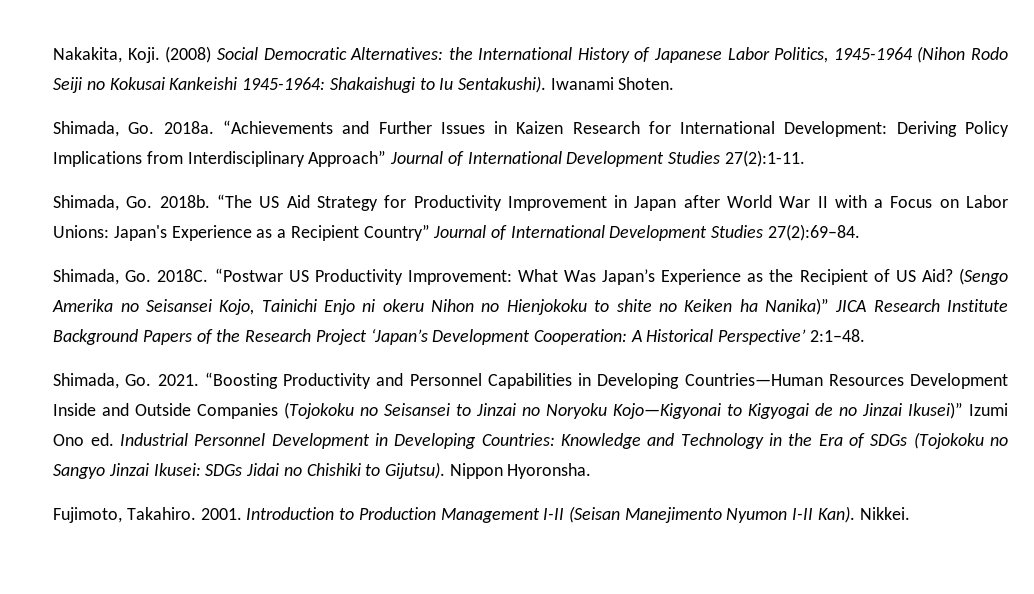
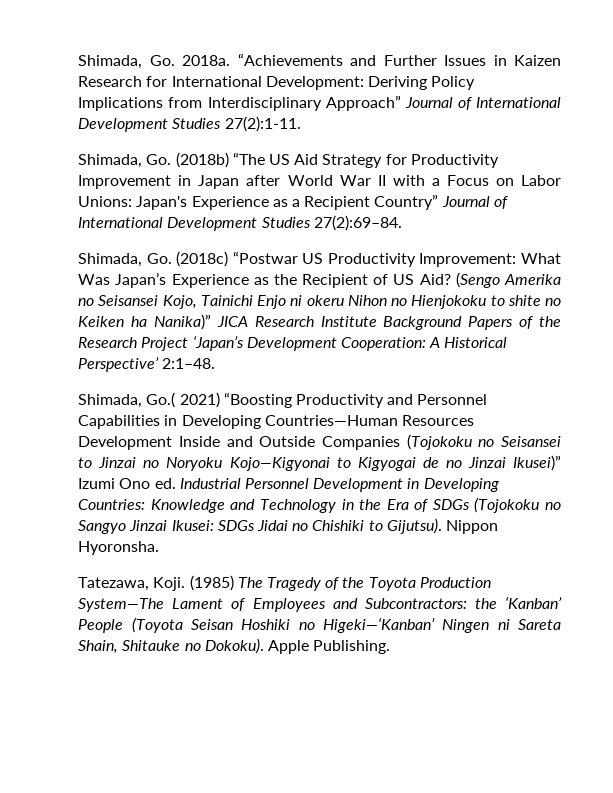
[53,46,1009,63] [53,76,675,93] Nakakita, Koji. (2008) Social Democratic Alternatives: the International History of Japanese Labor Politics, 1945-1964 (Nihon Rodo Seiji no Kokusai Kankeishi 1945-1964: Shakaishugi to Iu Sentakushi). Iwanami Shoten. // -> (78, 62) none
[159,195,210,208] 2018b. -> [175,152,229,168] (2018b)
[157,269,209,282] 2018C. -> [176,251,229,267] (2018c)
[125,374,199,386] Go. 2021. -> [146,392,220,408] Go.( 2021)
[53,506,910,523] Fujimoto, Takahiro. 2001. Introduction to Production Management I-II (Seisan Manejimento Nyumon I-II Kan). Nikkei. -> [78,575,491,591] [78,596,562,612] [78,617,561,633] [78,638,391,654] Tatezawa, Koji. (1985) The Tragedy of the Toyota Production System—The Lament of Employees and Subcontractors: the ‘Kanban’ People (Toyota Seisan Hoshiki no Higeki—‘Kanban’ Ningen ni Sareta Shain, Shitauke no Dokoku). Apple Publishing.

